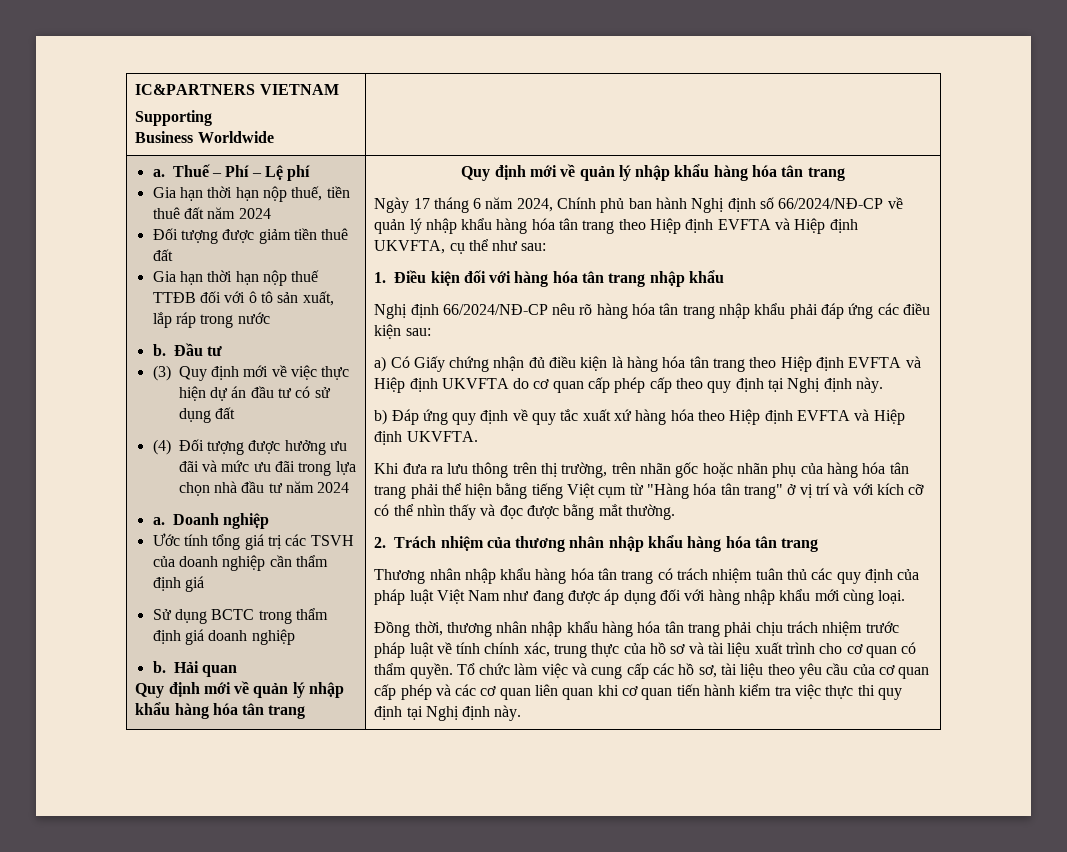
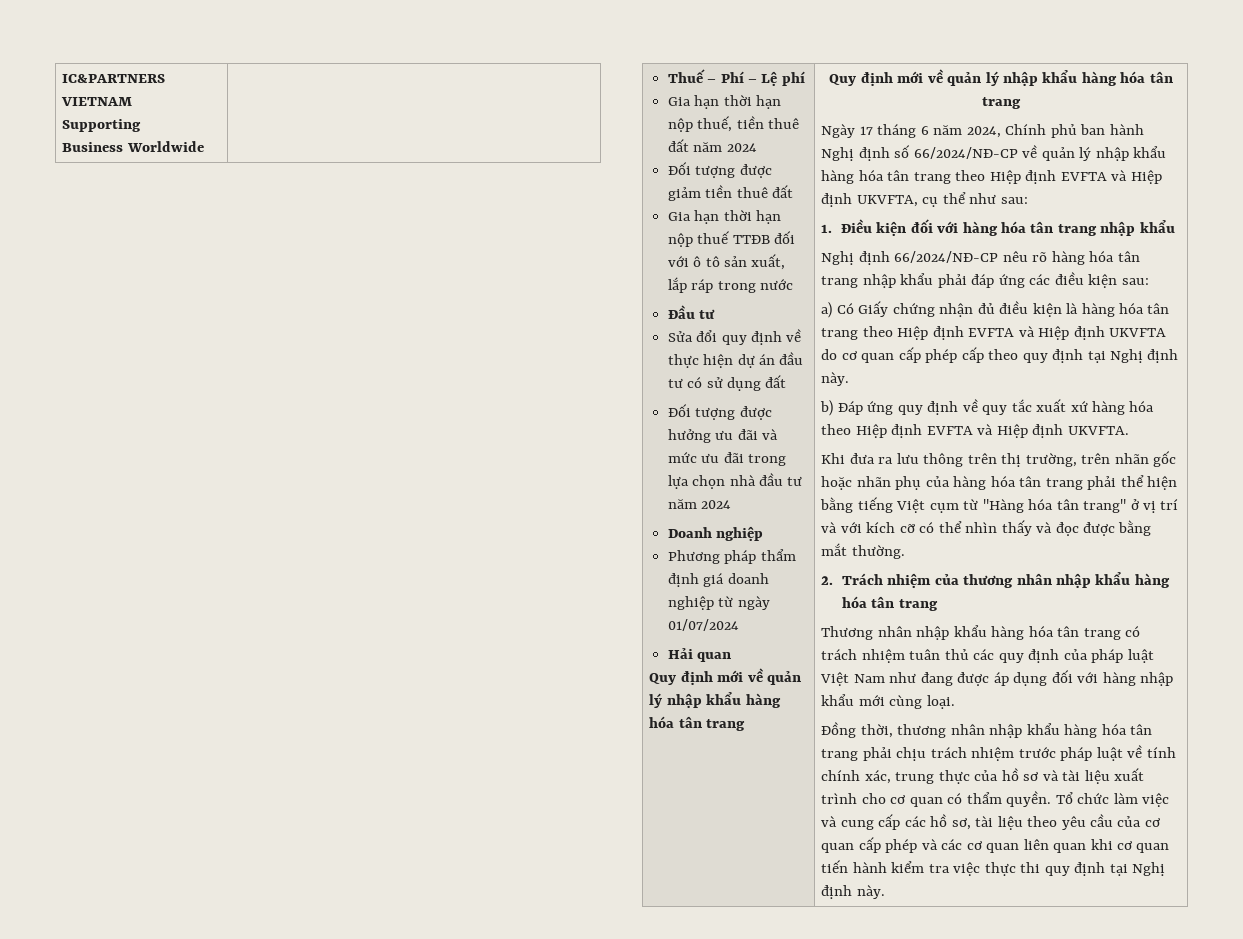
[152,169,165,177] a. -> (204, 146) none
[152,344,166,356] b. -> (793, 284) none
[152,365,318,381] (3) Quy định mới về việc -> [667,329,802,345] Sửa đổi quy định về
[152,439,171,455] (4) -> (787, 381) none
[152,517,165,525] a. -> (732, 504) none
[152,533,354,550] [152,555,329,571] [152,576,205,592] [152,609,292,624] Ước tính tổng giá trị các TSVH của doanh nghiệp cần thẩm định giá // Sử dụng BCTC trong -> [667,550,757,564] Phương pháp
[152,661,166,673] // b. -> [718,596,770,610] [667,619,739,631] từ ngày 01/07/2024 //

